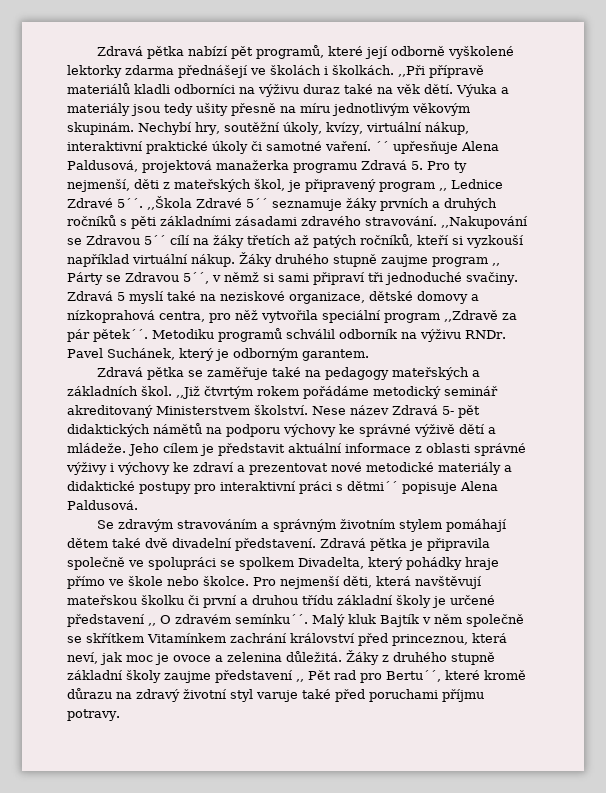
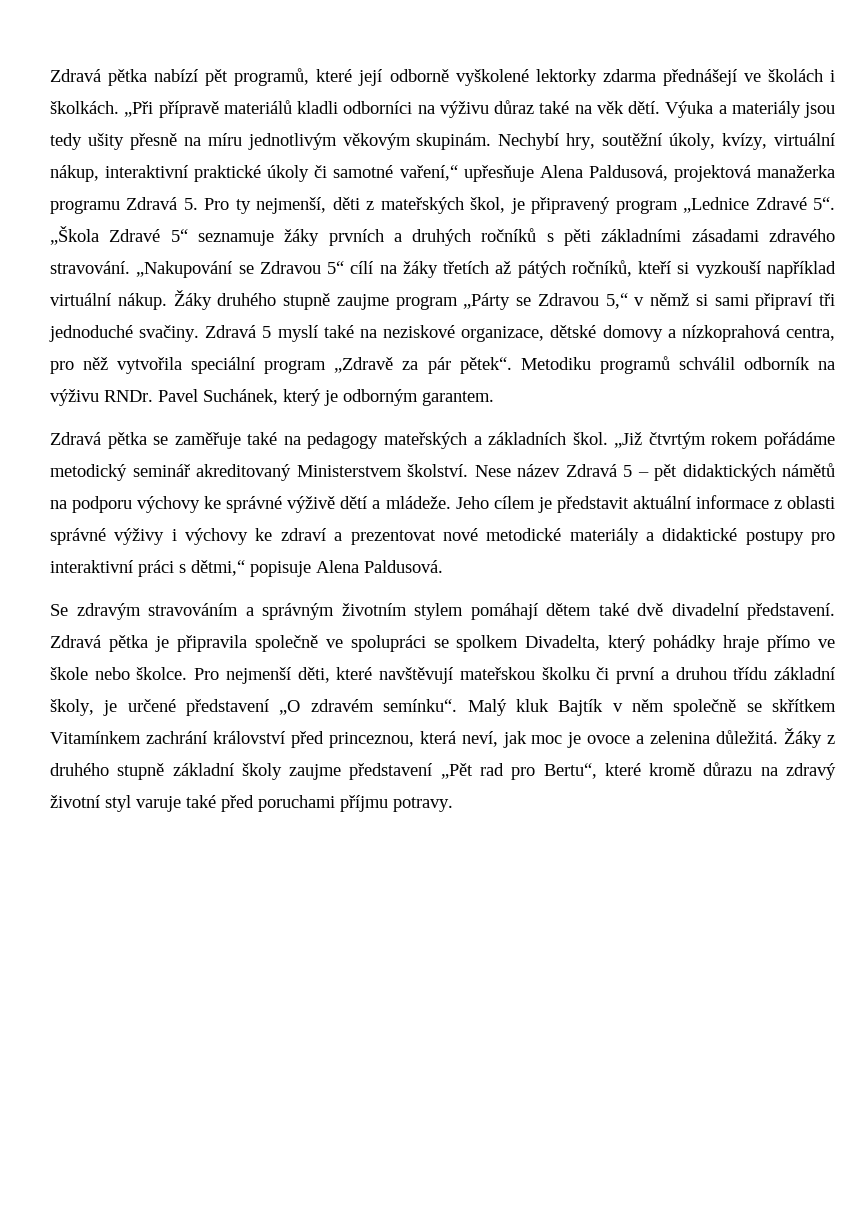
[398,65,425,77] ,,Při -> [124,101,154,117] „Při
[303,84,340,94] duraz -> [494,100,534,114] důraz
[325,141,389,151] vaření. ´´ -> [399,165,458,181] vaření,“
[439,179,503,191] [67,196,268,210] ,, Lednice Zdravé 5´´. ,,Škola Zdravé 5´´ -> [683,197,835,213] [50,226,188,245] „Lednice Zdravé 5“. „Škola Zdravé 5“
[441,216,528,229] [67,235,166,245] ,,Nakupování se Zdravou 5´´ -> [136,261,345,278] „Nakupování se Zdravou 5“
[313,235,357,248] patých -> [517,261,566,278] pátých
[492,263,500,266] [67,272,209,285] ,, Párty se Zdravou 5´´, -> [463,293,628,310] „Párty se Zdravou 5,“
[444,310,498,322] ,,Zdravě -> [334,357,394,373] „Zdravě
[93,329,148,342] pětek´´. -> [459,357,512,374] pětek“.
[176,386,200,399] ,,Již -> [614,432,643,448] „Již
[442,406,454,415] 5- -> [623,465,649,477] 5 –
[347,481,398,491] dětmi´´ -> [191,560,245,576] dětmi,“
[376,576,411,586] která -> [336,667,373,680] které
[396,595,431,608] školy -> [50,699,94,716] školy,
[148,614,308,626] ,, O zdravém semínku´´. -> [279,699,458,715] „O zdravém semínku“.
[296,670,331,682] ,, Pět -> [440,763,473,779] „Pět
[386,670,441,682] Bertu´´, -> [543,763,597,779] Bertu“,

